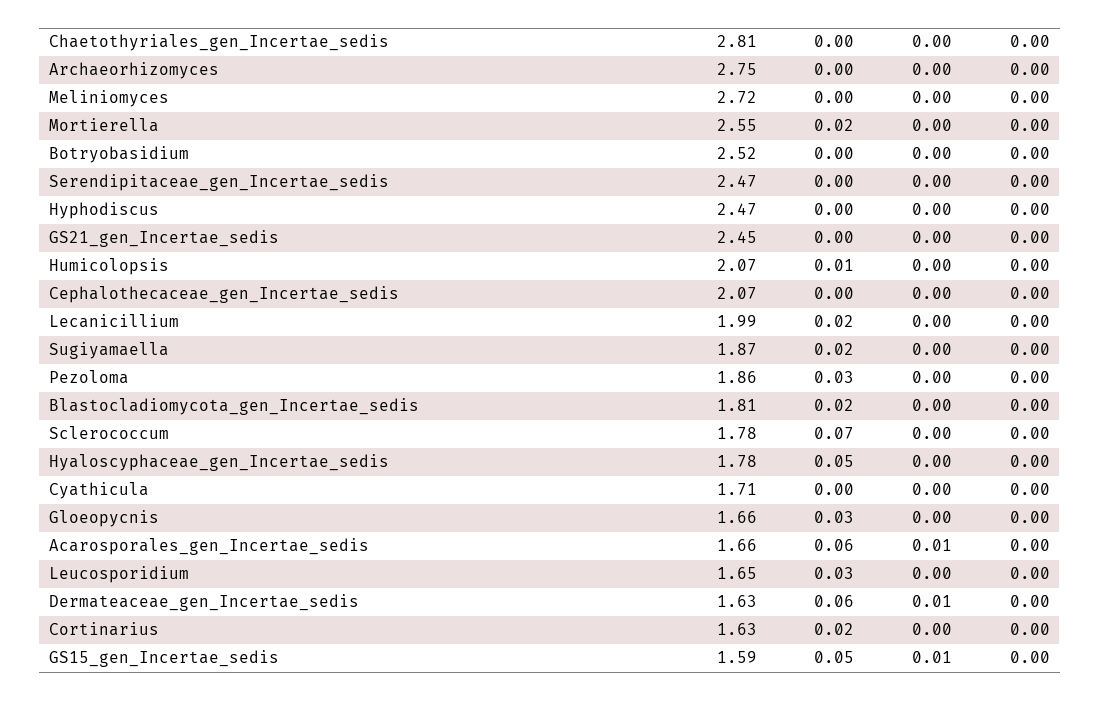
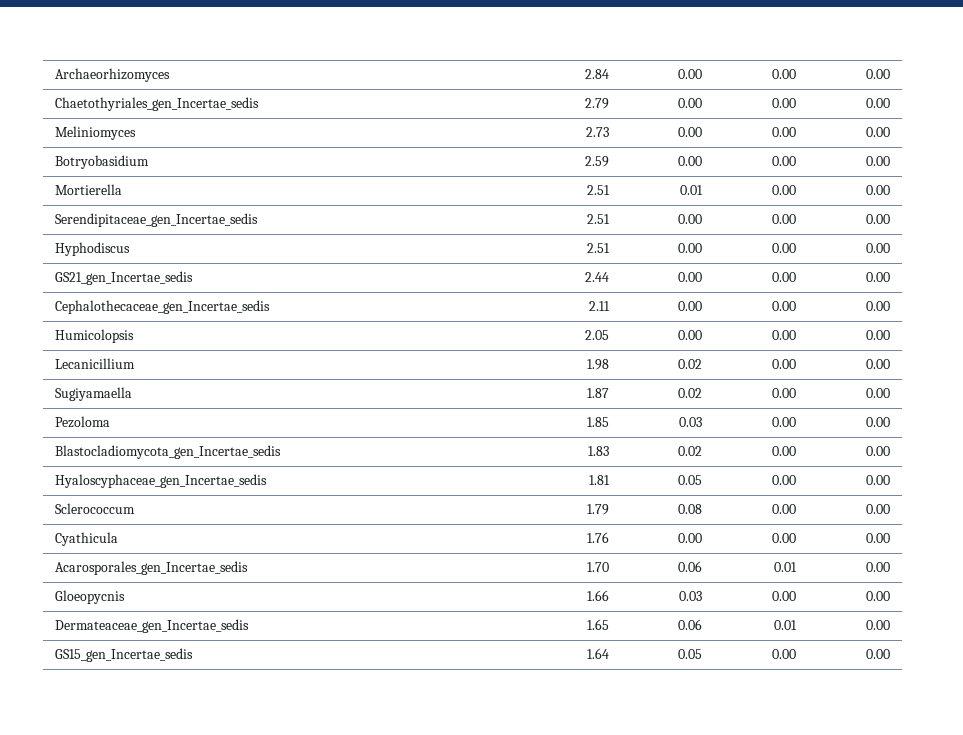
[48,34,389,51] [717,35,758,47] [814,35,855,47] [912,35,953,47] [1010,35,1051,47] [48,62,219,79] [717,63,758,75] Chaetothyriales_gen_Incertae_sedis | 2.81 | 0.00 | 0.00 | 0.00 // Archaeorhizomyces | 2.75 -> [54,68,170,82] [585,69,610,79] [678,69,703,79] [772,69,797,79] [866,69,891,79] [54,97,259,111] [585,98,610,109] Archaeorhizomyces | 2.84 | 0.00 | 0.00 | 0.00 // Chaetothyriales_gen_Incertae_sedis | 2.79
[717,91,758,103] [814,91,855,103] [912,91,953,103] [1010,91,1051,103] [48,118,159,132] [717,119,758,131] [814,119,855,131] [912,119,953,131] [1010,119,1051,131] [48,146,189,163] [717,147,758,159] [814,147,855,159] 2.72 | 0.00 | 0.00 | 0.00 // Mortierella | 2.55 | 0.02 | 0.00 | 0.00 // Botryobasidium | 2.52 | 0.00 -> [586,127,610,137] [678,127,703,137] [772,127,797,137] [866,127,891,137] [54,155,149,169] [585,156,610,167] [678,156,703,166] [772,156,797,166] [866,156,891,166] [54,184,122,195] [587,185,611,195] [680,185,704,195] 2.73 | 0.00 | 0.00 | 0.00 // Botryobasidium | 2.59 | 0.00 | 0.00 | 0.00 // Mortierella | 2.51 | 0.01
[717,175,758,187] 2.47 -> [587,214,611,224] 2.51
[717,203,758,215] 2.47 -> [587,243,611,253] 2.51
[717,231,758,243] [814,231,855,243] [912,231,953,243] [1010,231,1051,243] [48,258,169,275] [717,259,758,271] [814,259,855,271] [912,259,953,271] [1010,259,1051,271] [48,286,399,303] [717,287,758,299] 2.45 | 0.00 | 0.00 | 0.00 // Humicolopsis | 2.07 | 0.01 | 0.00 | 0.00 // Cephalothecaceae_gen_Incertae_sedis | 2.07 -> [585,272,610,282] [678,272,703,282] [772,272,797,282] [866,272,891,282] [54,300,270,314] [589,301,611,311] [678,301,703,311] [772,301,797,311] [866,301,891,311] [54,329,134,343] [585,330,610,340] 2.44 | 0.00 | 0.00 | 0.00 // Cephalothecaceae_gen_Incertae_sedis | 2.11 | 0.00 | 0.00 | 0.00 // Humicolopsis | 2.05
[717,315,758,327] 1.99 -> [587,359,610,370] 1.98
[717,371,758,383] 1.86 -> [587,417,610,427] 1.85
[717,399,758,411] [814,399,855,411] [912,399,953,411] [1010,399,1051,411] [48,426,169,439] [717,427,758,439] [814,427,855,439] [912,427,953,439] [1010,427,1051,439] 1.81 | 0.02 | 0.00 | 0.00 // Sclerococcum | 1.78 | 0.07 | 0.00 | 0.00 -> [588,446,610,456] [678,446,703,456] [772,446,797,456] [866,446,891,456] 1.83 | 0.02 | 0.00 | 0.00
[717,455,758,467] 1.78 -> [589,475,611,485] 1.81
[48,482,149,499] [717,483,758,495] [814,483,855,495] [912,483,953,495] Cyathicula | 1.71 | 0.00 | 0.00 -> [54,503,135,514] [587,504,610,515] [678,504,703,514] [772,504,797,514] [866,504,891,514] [54,532,118,546] [587,532,610,543] [678,533,703,543] [772,533,797,543] [866,533,891,543] [54,561,248,575] [587,562,610,572] [678,561,703,572] [774,562,798,572] Sclerococcum | 1.79 | 0.08 | 0.00 | 0.00 // Cyathicula | 1.76 | 0.00 | 0.00 | 0.00 // Acarosporales_gen_Incertae_sedis | 1.70 | 0.06 | 0.01
[48,538,369,555] [717,539,758,551] [814,539,855,551] [912,539,953,551] [1010,539,1051,551] [48,566,189,583] [717,567,758,579] [814,567,855,579] [912,567,953,579] [1010,567,1051,579] [48,594,359,611] [717,595,758,607] [814,595,855,607] [912,595,953,607] [1010,595,1051,607] [48,622,159,636] [717,623,758,635] [814,623,855,635] [912,623,953,635] [1010,623,1051,635] [48,650,279,667] [717,651,758,663] [814,651,855,663] [912,651,953,663] [1010,651,1051,663] Acarosporales_gen_Incertae_sedis | 1.66 | 0.06 | 0.01 | 0.00 // Leucosporidium | 1.65 | 0.03 | 0.00 | 0.00 // Dermateaceae_gen_Incertae_sedis | 1.63 | 0.06 | 0.01 | 0.00 // Cortinarius | 1.63 | 0.02 | 0.00 | 0.00 // GS15_gen_Incertae_sedis | 1.59 | 0.05 | 0.01 | 0.00 -> [54,619,249,633] [587,619,610,630] [678,619,703,630] [774,620,798,630] [866,620,891,630] [54,648,193,662] [587,648,610,659] [678,649,703,659] [772,649,797,659] [866,649,891,659] Dermateaceae_gen_Incertae_sedis | 1.65 | 0.06 | 0.01 | 0.00 // GS15_gen_Incertae_sedis | 1.64 | 0.05 | 0.00 | 0.00

